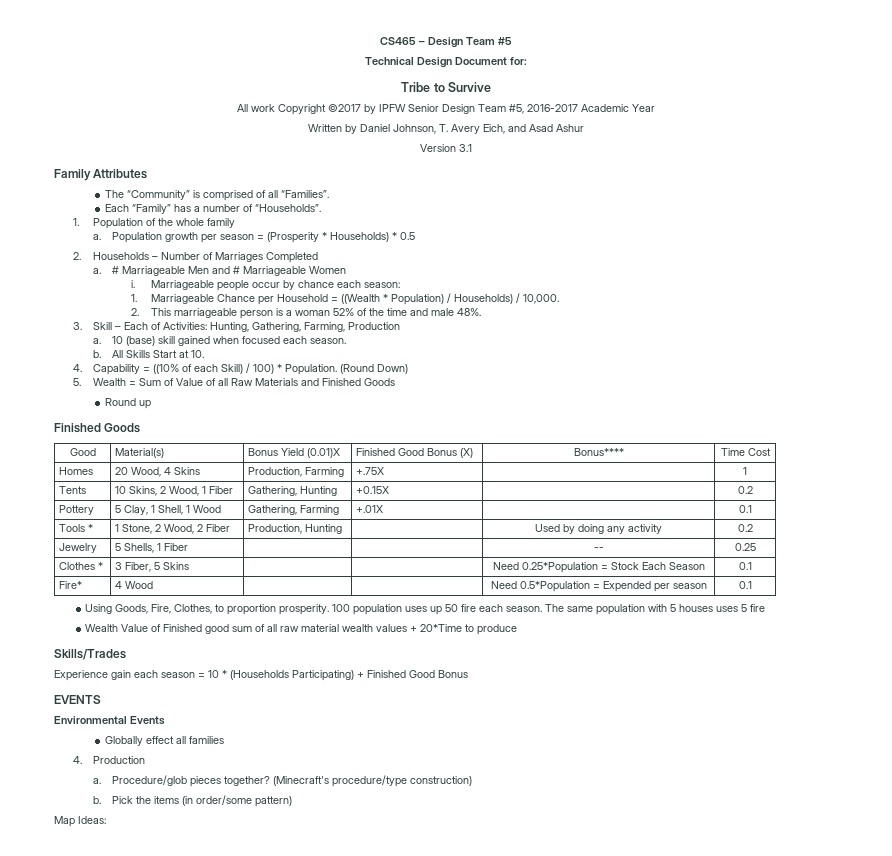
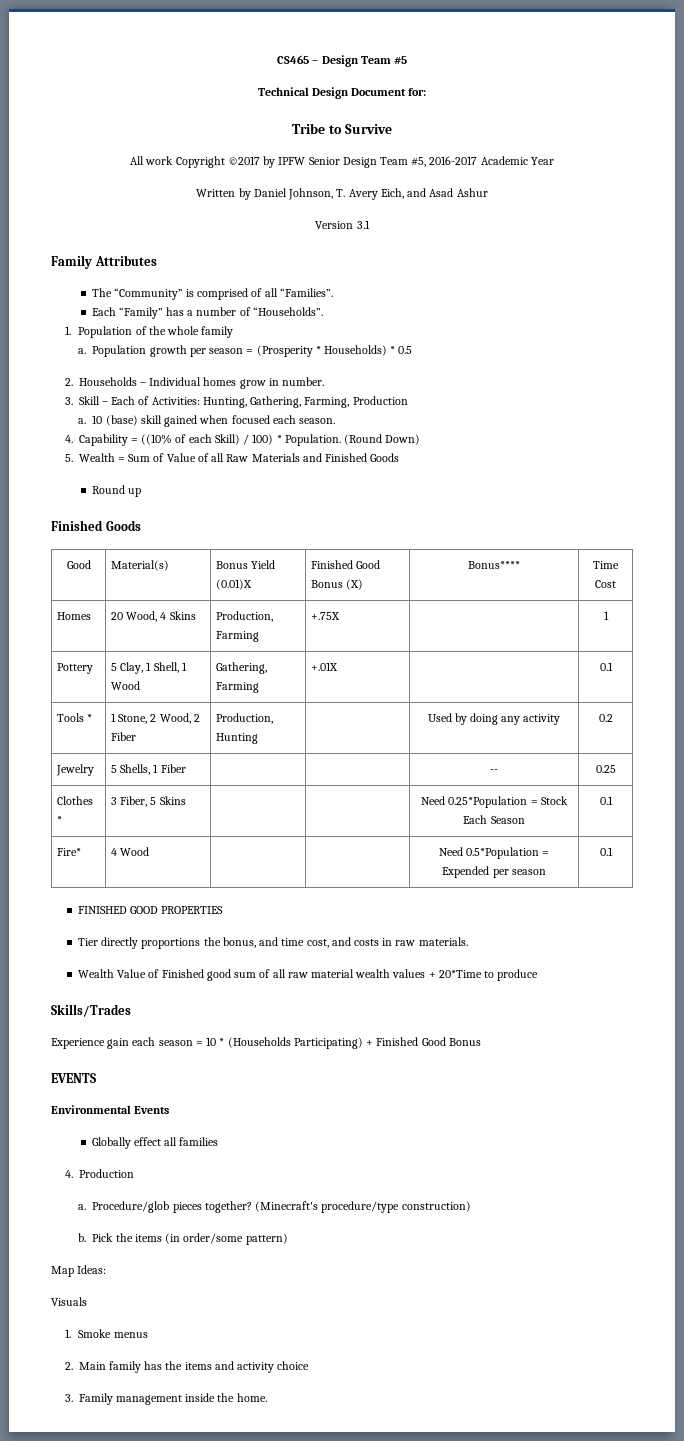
[160,252,318,263] [92,266,346,276] [131,280,400,291] [131,293,559,305] [131,308,481,319] Number of Marriages Completed // a. # Marriageable Men and # Marriageable Women // i. Marriageable people occur by chance each season: // 1. Marriageable Chance per Household = ((Wealth * Population) / Households) / 10,000. // 2. This marriageable person is a woman 52% of the time and male 48%. -> [149,377,325,389] Individual homes grow in number.
[92,350,204,358] // b. All Skills Start at 10. -> (335, 421) none
[59,486,87,494] [115,486,234,496] [248,486,338,496] [356,486,390,494] [737,486,753,494] // Tents | 10 Skins, 2 Wood, 1 Fiber | Gathering, Hunting | +0.15X | | 0.2 -> (609, 615) none
[85,604,766,615] Using Goods, Fire, Clothes, to proportion prosperity. 100 population uses up 50 fire each season. The same population with 5 houses uses 5 fire -> [77,906,224,914] [77,937,468,949] FINISHED GOOD PROPERTIES // Tier directly proportions the bonus, and time cost, and costs in raw materials.
(106, 820) none -> [51,1297,87,1306] [64,1329,148,1338] [64,1361,310,1373] [64,1393,267,1405] // Visuals // 1. Smoke menus // 2. Main family has the items and activity choice // 3. Family management inside the home.

